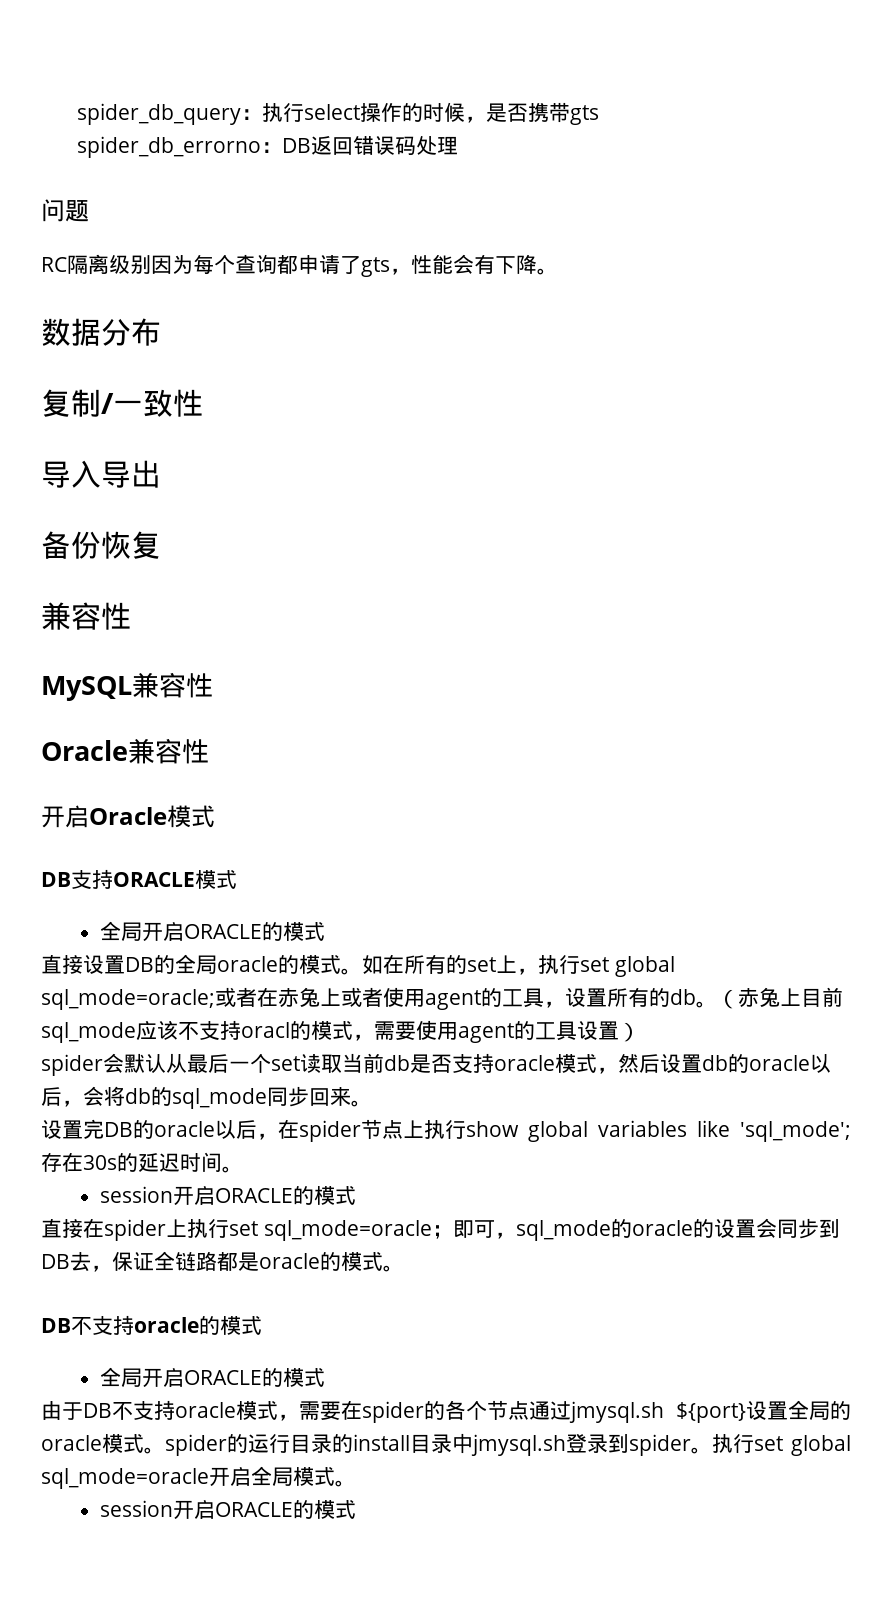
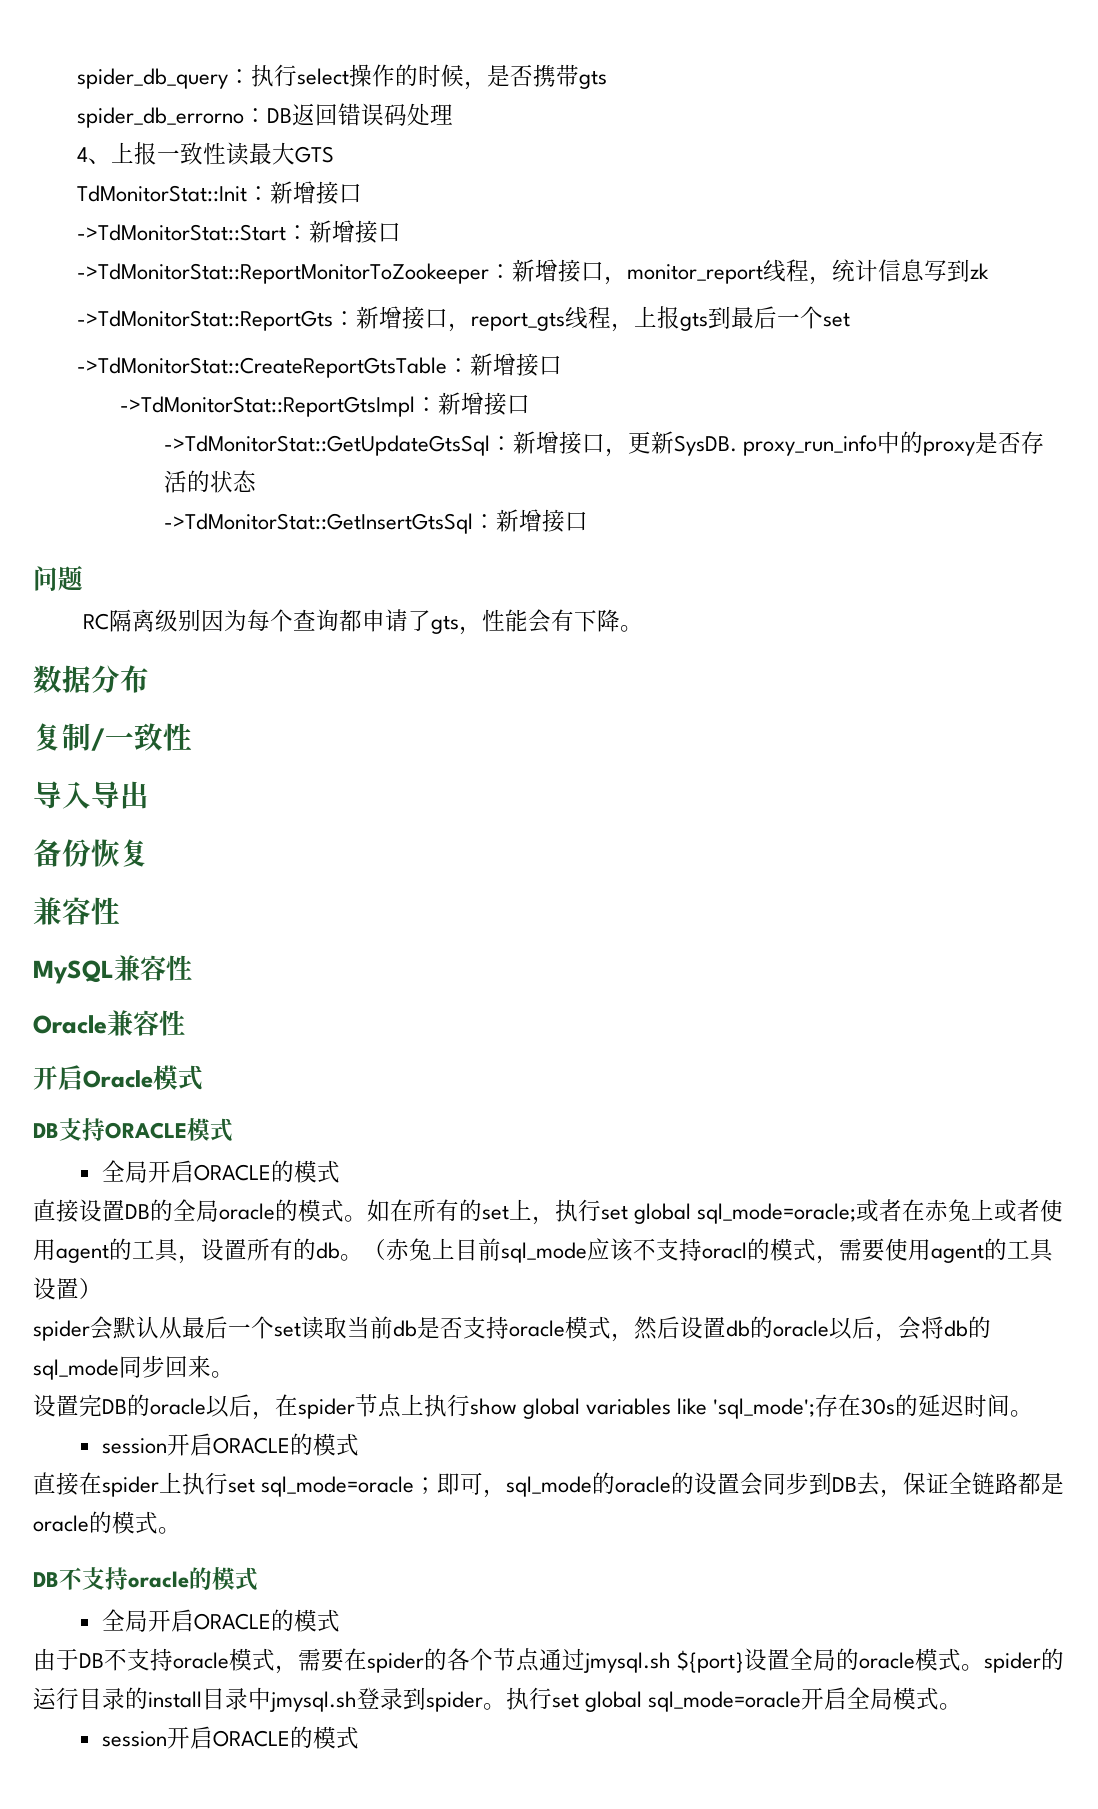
(459, 145) none -> [76,142,334,166] [76,181,362,204] [76,220,401,243] [76,259,989,285] [76,306,850,332] [76,353,562,378] [120,392,531,417] [164,431,1045,457] [164,470,257,493] [164,509,589,534] // 4、上报一致性读最大GTS // TdMonitorStat::Init：新增接口 // ->TdMonitorStat::Start：新增接口 // ->TdMonitorStat::ReportMonitorToZookeeper：新增接口，monitor_report线程，统计信息写到zk // ->TdMonitorStat::ReportGts：新增接口，report_gts线程，上报gts到最后一个set // ->TdMonitorStat::CreateReportGtsTable：新增接口 // ->TdMonitorStat::ReportGtsImpl：新增接口 // ->TdMonitorStat::GetUpdateGtsSql：新增接口，更新SysDB. proxy_run_info中的proxy是否存活的状态 // ->TdMonitorStat::GetInsertGtsSql：新增接口

